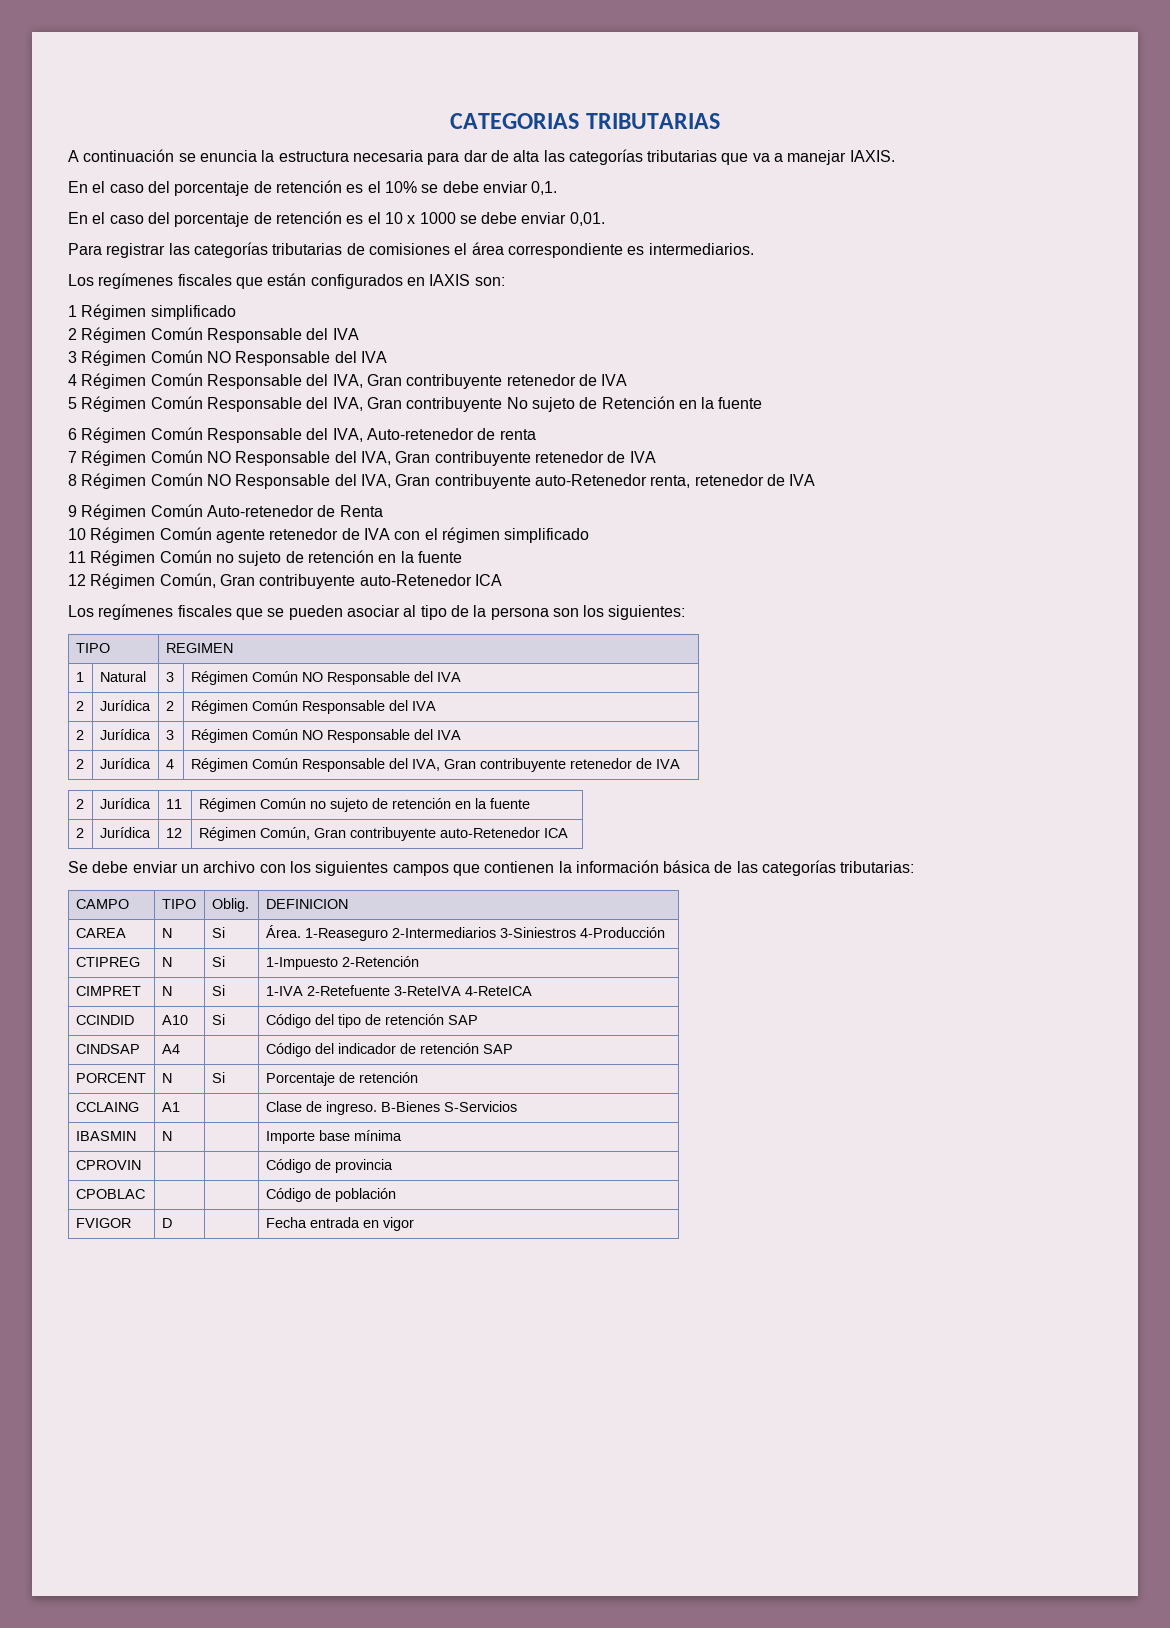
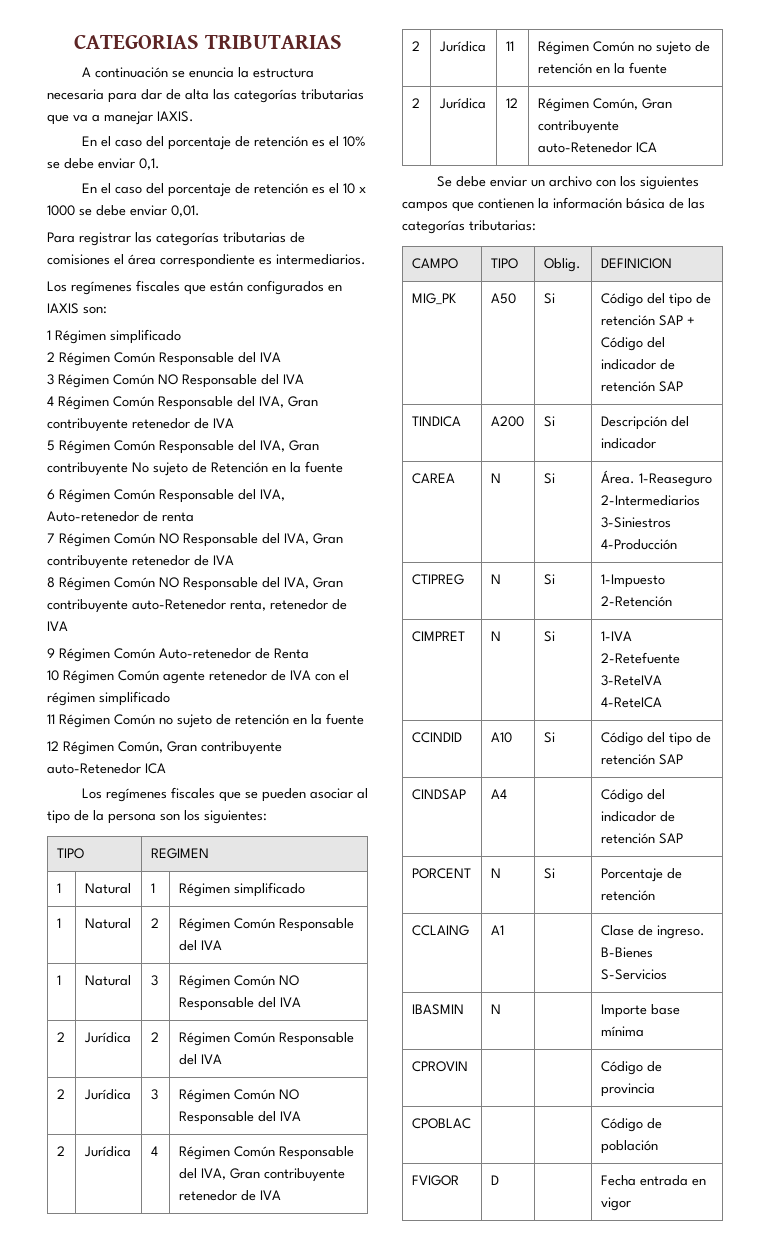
(233, 648) none -> [56,883,61,893] [84,883,131,894] [150,883,155,893] [178,882,305,897] [56,918,61,928] [84,918,131,929] [150,918,159,928] [178,918,354,932] [178,940,222,951] // 1 | Natural | 1 | Régimen simplificado // 1 | Natural | 2 | Régimen Común Responsable del IVA
(348, 904) none -> [411,293,456,305] [490,293,516,304] [543,293,555,304] [600,293,711,307] [600,315,695,326] [600,337,665,351] [600,359,675,370] [600,381,683,392] [411,416,461,427] [490,416,524,427] [543,416,555,427] [600,416,689,430] [600,438,656,449] // MIG_PK | A50 | Si | Código del tipo de retención SAP + Código del indicador de retención SAP // TINDICA | A200 | Si | Descripción del indicador

